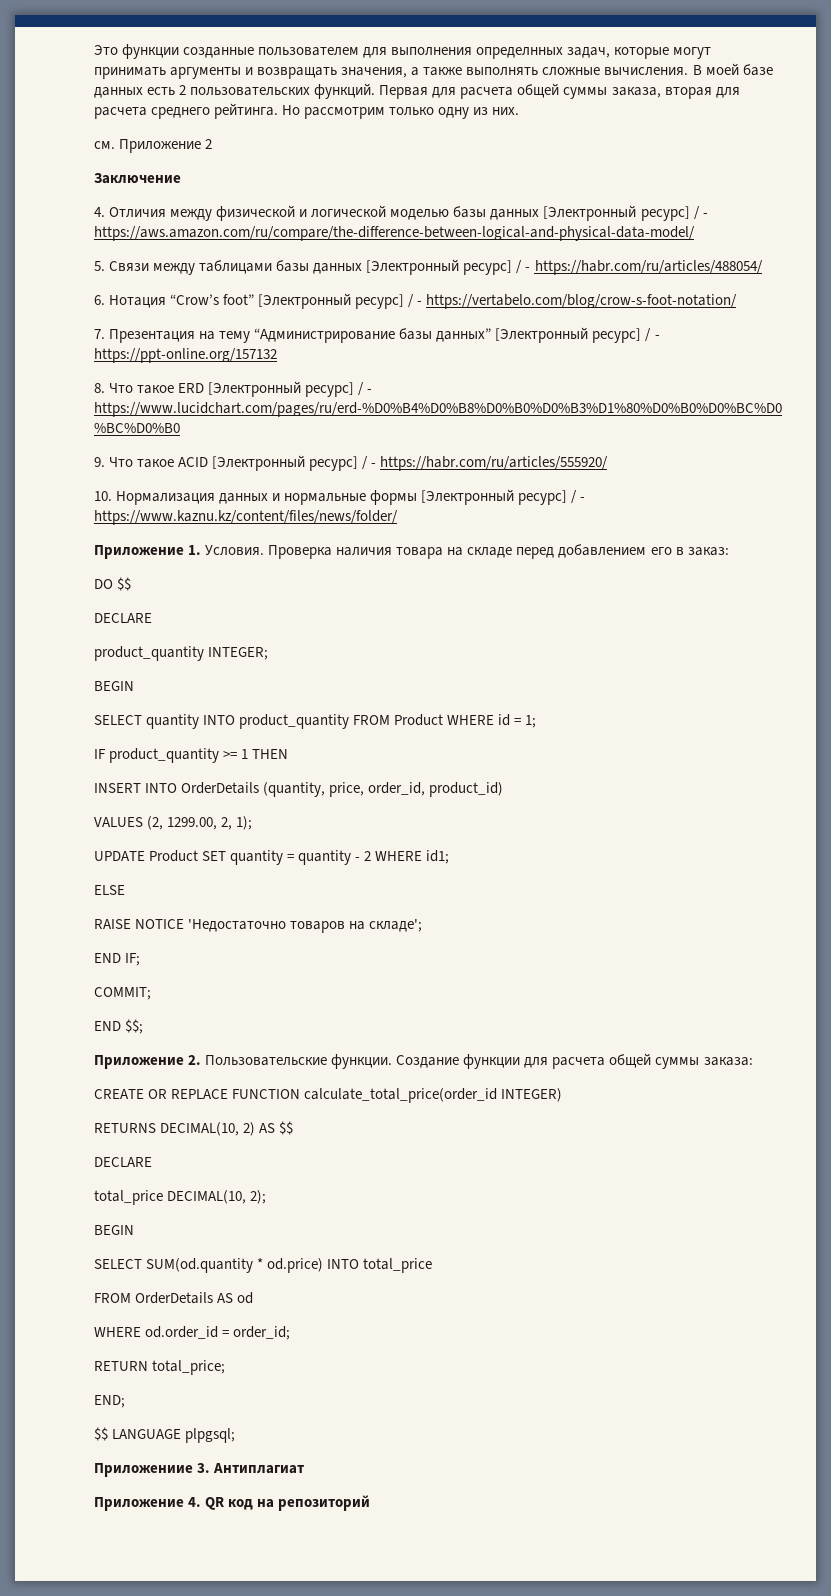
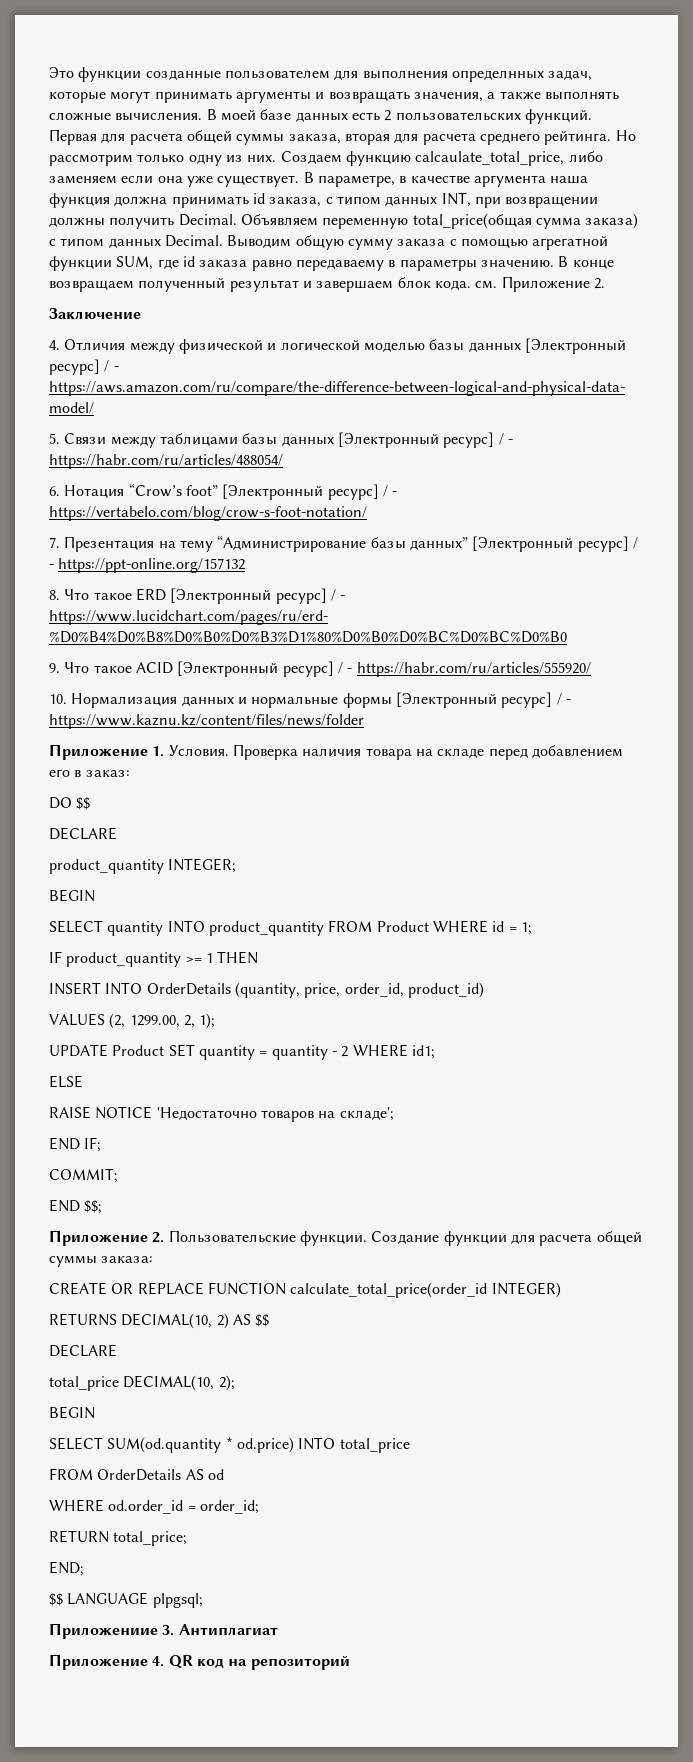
(520, 111) // -> [280,151,603,166] [49,172,589,187] [49,192,599,208] [49,213,639,229] [49,235,609,250] [49,256,614,271] [49,277,471,292] Создаем функцию calcaulate_total_price, либо заменяем если она уже существует. В параметре, в качестве аргумента наша функция должна принимать id заказа, с типом данных INT, при возвращении должны получить Decimal. Объявляем переменную total_price(общая сумма заказа) с типом данных Decimal. Выводим общую сумму заказа с помощью агрегатной функции SUM, где id заказа равно передаваему в параметры значению. В конце возвращаем полученный результат и завершаем блок кода.
[205,139,213,149] 2 -> [593,278,605,289] 2.
[94,510,398,525] https://www.kaznu.kz/content/files/news/folder/ -> [49,714,364,729] https://www.kaznu.kz/content/files/news/folder

